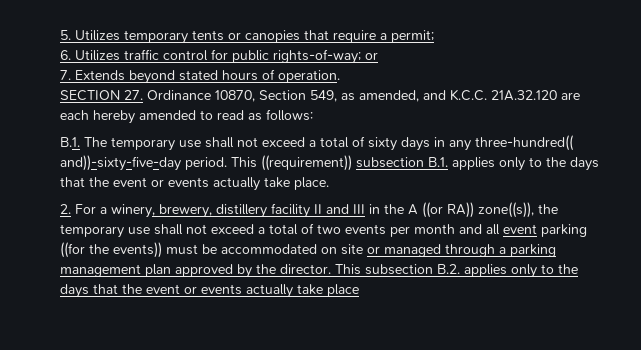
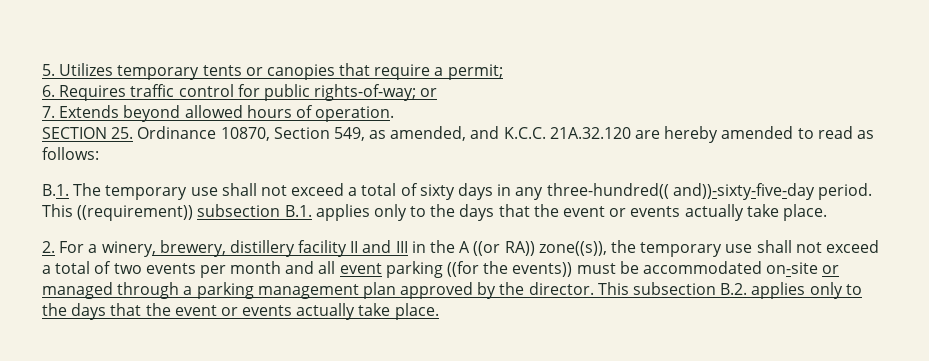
[75,50,120,61] Utilizes -> [59,85,127,101] Requires
[179,70,218,81] stated -> [184,105,243,118] allowed
[124,90,143,100] 27. -> [111,127,134,139] 25.
[60,110,89,120] each -> (661, 134) none
[321,244,363,255] on site -> [766,262,819,274] on-site
[327,284,359,297] place -> [394,303,439,320] place.

